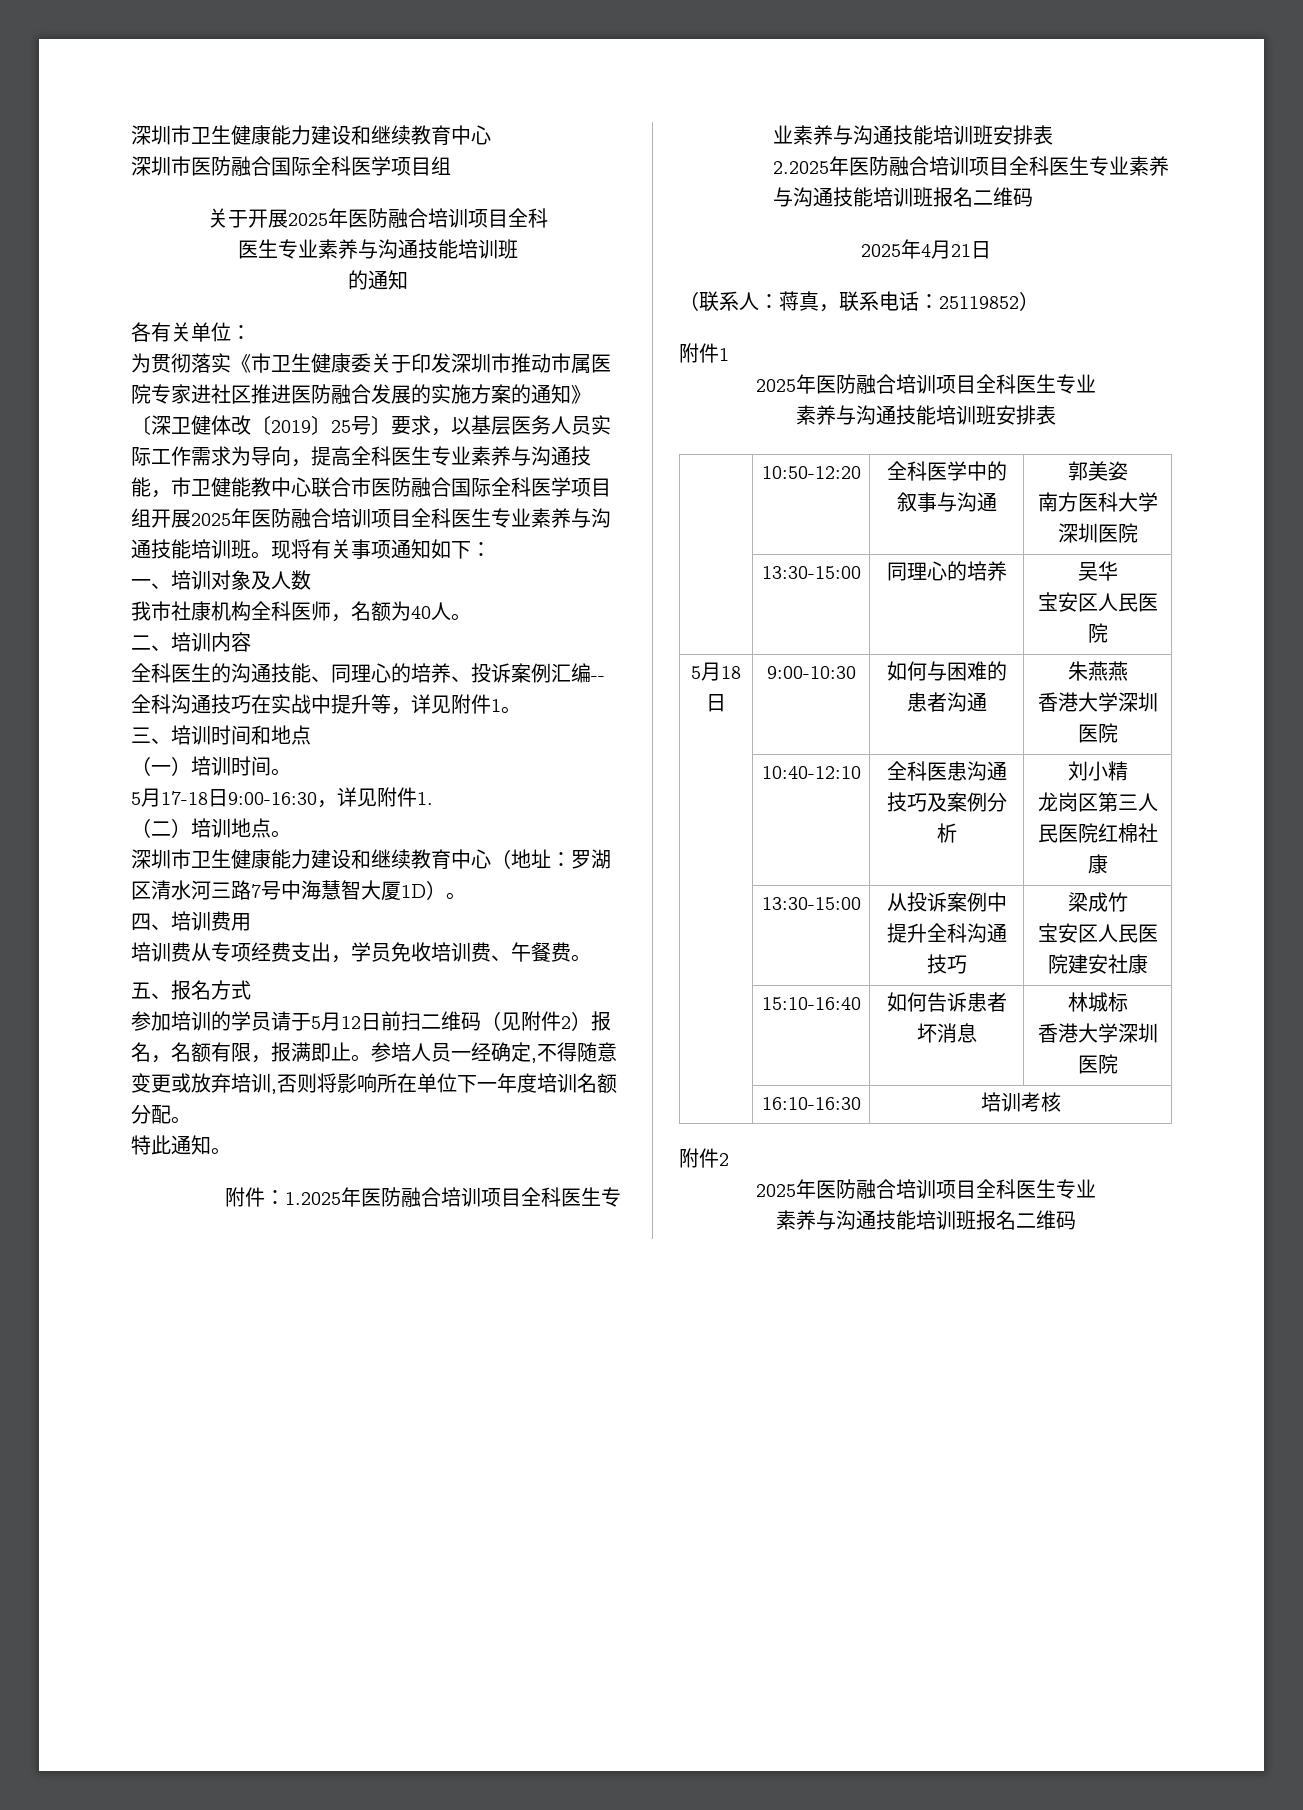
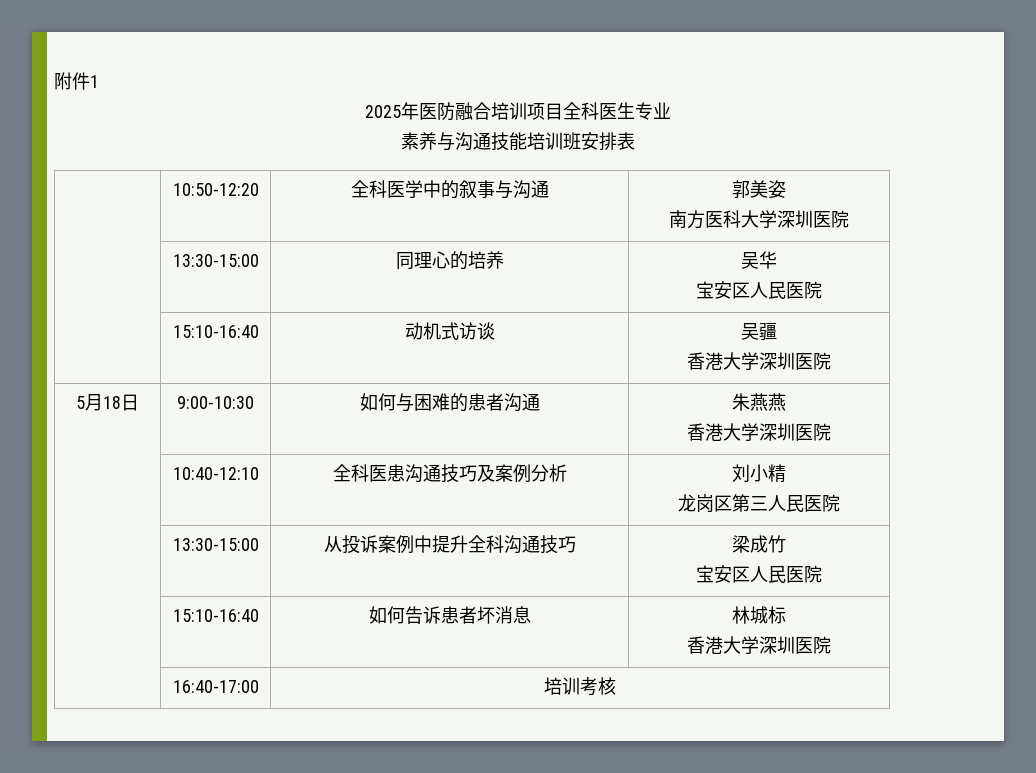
[131,125,491,145] [131,156,451,176] [207,208,548,228] [237,239,518,259] [347,270,408,290] [131,322,251,342] [131,353,611,374] [131,384,591,404] [131,415,611,436] [131,446,591,467] [131,477,611,498] [131,508,611,528] [131,539,491,559] [131,570,311,590] [131,601,471,622] [131,632,251,652] [131,663,605,683] [131,694,521,715] [131,725,311,745] [131,756,291,776] [131,787,433,808] [131,818,291,838] [131,849,611,869] [131,880,466,900] [131,911,251,931] [131,942,591,963] [131,980,251,1000] [131,1011,611,1031] [131,1042,617,1063] [131,1073,617,1094] [131,1104,191,1124] [131,1135,231,1155] [225,1187,622,1207] [773,125,1054,145] [773,156,1170,176] [773,187,1034,207] [860,239,991,259] [679,291,1039,312] 深圳市卫生健康能力建设和继续教育中心 // 深圳市医防融合国际全科医学项目组 // 关于开展2025年医防融合培训项目全科 // 医生专业素养与沟通技能培训班 // 的通知 // 各有关单位： // 为贯彻落实《市卫生健康委关于印发深圳市推动市属医院专家进社区推进医防融合发展的实施方案的通知》〔深卫健体改〔2019〕25号〕要求，以基层医务人员实际工作需求为导向，提高全科医生专业素养与沟通技能，市卫健能教中心联合市医防融合国际全科医学项目组开展2025年医防融合培训项目全科医生专业素养与沟通技能培训班。现将有关事项通知如下： // 一、培训对象及人数 // 我市社康机构全科医师，名额为40人。 // 二、培训内容 // 全科医生的沟通技能、同理心的培养、投诉案例汇编--全科沟通技巧在实战中提升等，详见附件1。 // 三、培训时间和地点 // （一）培训时间。 // 5月17-18日9:00-16:30，详见附件1. // （二）培训地点。 // 深圳市卫生健康能力建设和继续教育中心（地址：罗湖区清水河三路7号中海慧智大厦1D）。 // 四、培训费用 // 培训费从专项经费支出，学员免收培训费、午餐费。 // 五、报名方式 // 参加培训的学员请于5月12日前扫二维码（见附件2）报名，名额有限，报满即止。参培人员一经确定,不得随意变更或放弃培训,否则将影响所在单位下一年度培训名额分配。 // 特此通知。 // 附件：1.2025年医防融合培训项目全科医生专业素养与沟通技能培训班安排表 // 2.2025年医防融合培训项目全科医生专业素养与沟通技能培训班报名二维码 // 2025年4月21日 // （联系人：蒋真，联系电话：25119852） // -> (54, 81) none
(1108, 633) none -> [172,325,259,338] [404,322,495,340] [741,323,777,341] [687,352,831,370] // | 15:10-16:40 | 动机式访谈 | 吴疆 // 香港大学深圳医院
[1097,823,1158,843] [1087,854,1108,874] 红棉社康 -> (840, 503) none
[1067,954,1148,974] 建安社康 -> (822, 574) none
[761,1097,861,1110] 16:10-16:30 -> [172,680,259,693] 16:40-17:00
[679,1148,729,1168] [755,1179,1096,1199] [775,1210,1076,1230] // 附件2 // 2025年医防融合培训项目全科医生专业 // 素养与沟通技能培训班报名二维码 -> (616, 686) none

